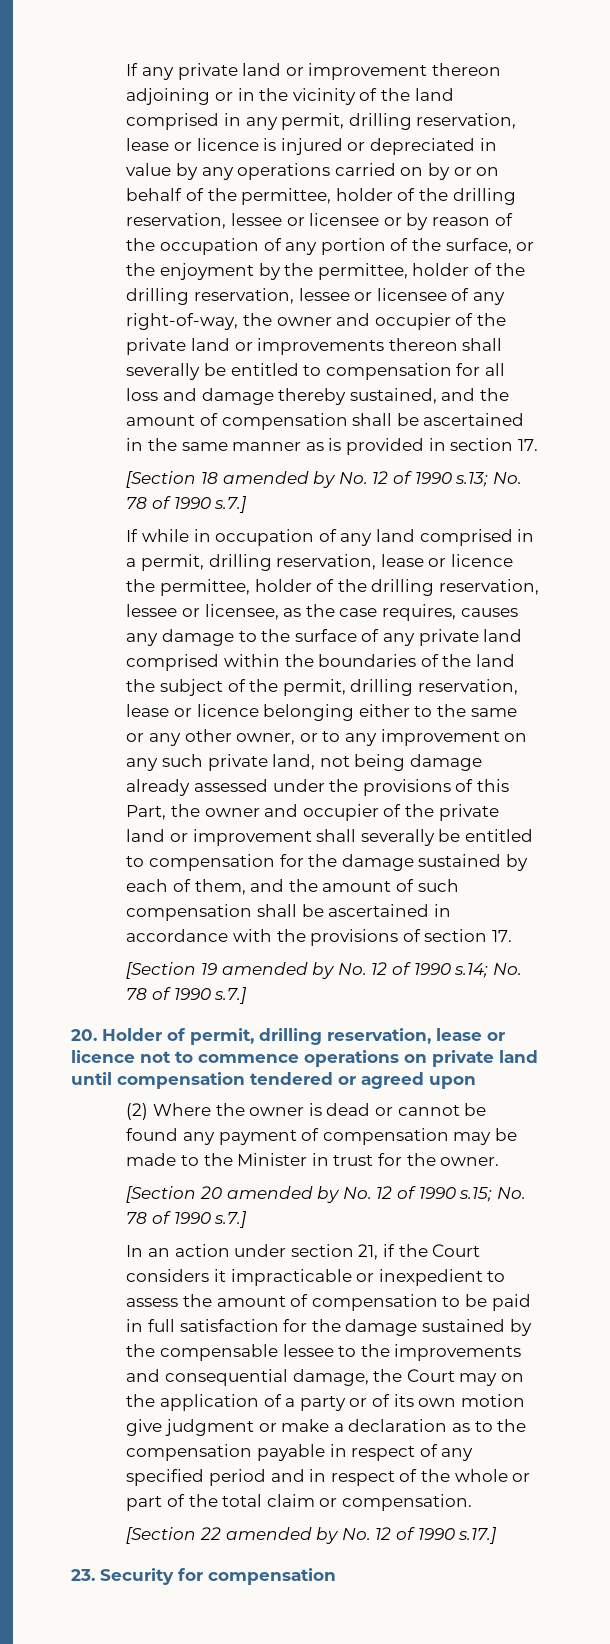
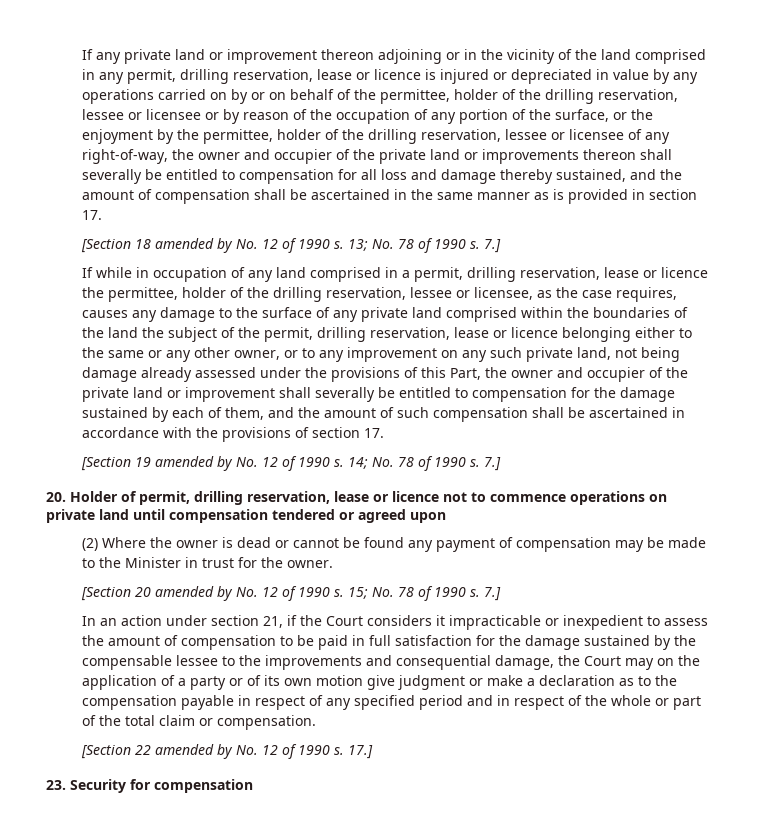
[455,472,522,487] [126,496,248,513] s.13; No. 78 of 1990 s.7.] -> [333,238,501,253] s. 13; No. 78 of 1990 s. 7.]
[454,963,522,978] [126,987,248,1004] s.14; No. 78 of 1990 s.7.] -> [333,456,501,471] s. 14; No. 78 of 1990 s. 7.]
[459,1187,526,1202] [126,1211,248,1228] s.15; No. 78 of 1990 s.7.] -> [333,586,501,601] s. 15; No. 78 of 1990 s. 7.]
[458,1527,498,1544] s.17.] -> [333,745,373,759] s. 17.]

